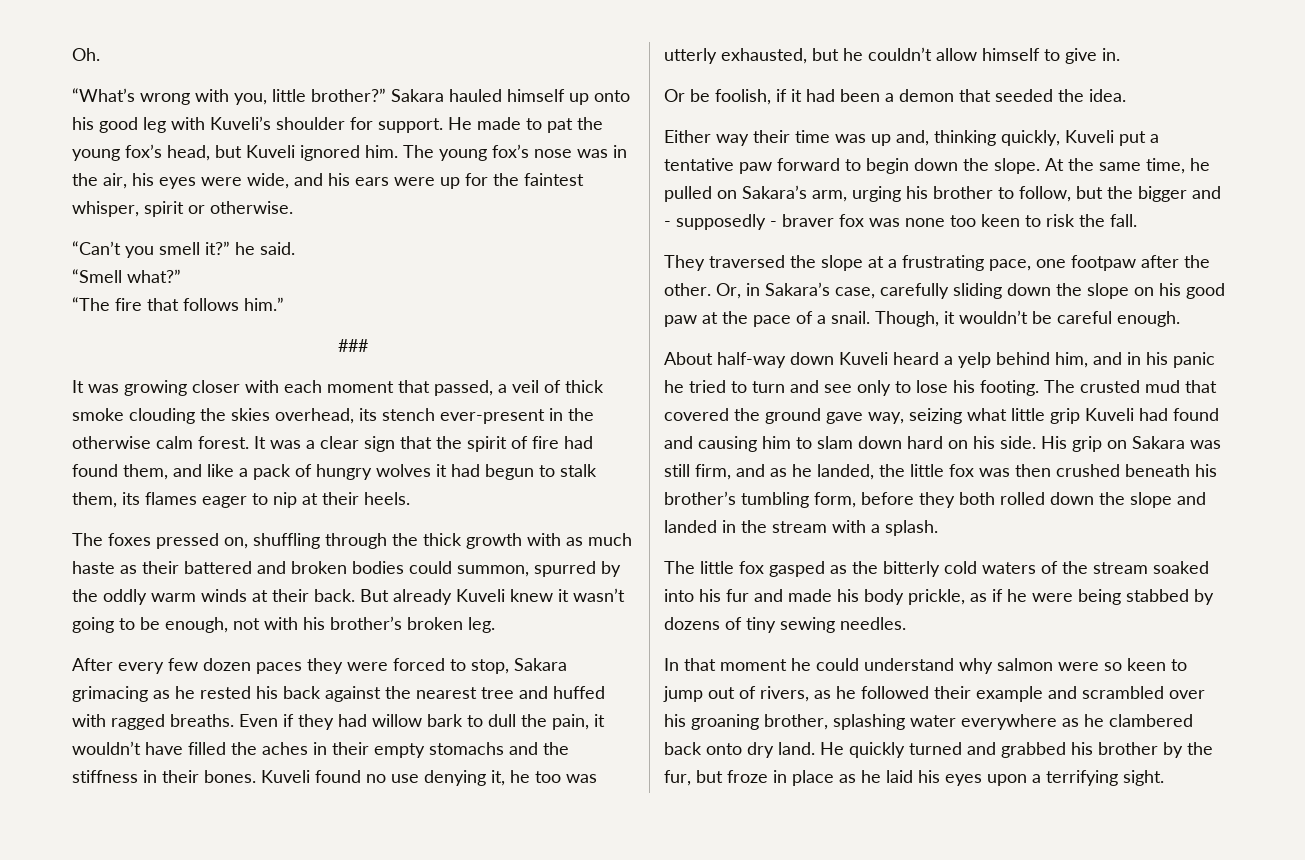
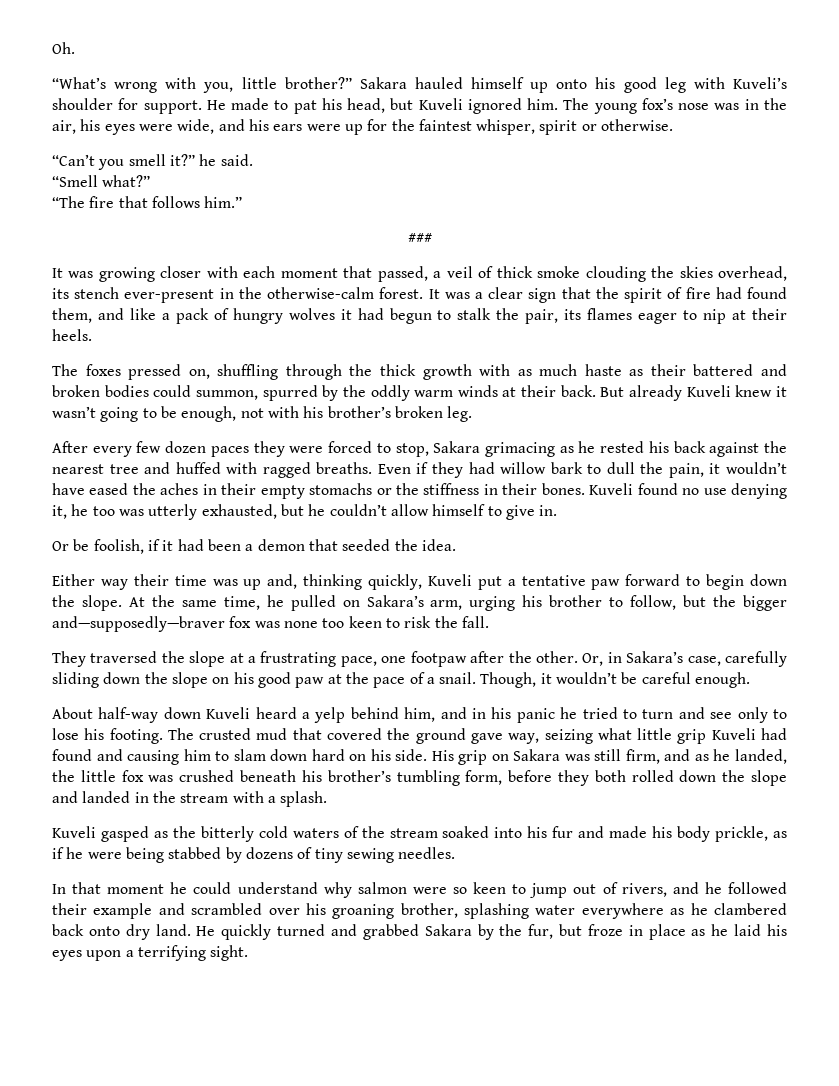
[577,117,603,130] [72,144,162,161] the young fox’s -> [321,98,342,110] his
[72,436,193,449] otherwise calm -> [267,287,375,299] otherwise-calm
[72,492,117,508] them, -> [496,308,559,324] the pair,
[188,742,226,755] filled -> [89,483,129,495] eased
[509,742,538,755] and -> [376,488,392,495] or
[1192,186,1221,199] [664,214,834,230] and - supposedly - braver -> [52,616,225,632] and—supposedly—braver
[1015,464,1051,477] then -> (174, 778) none
[664,561,764,574] The little fox -> [52,826,96,838] Kuveli
[814,690,831,699] as -> [672,882,699,894] and
[1071,742,1158,755] his brother -> [424,924,472,936] Sakara

